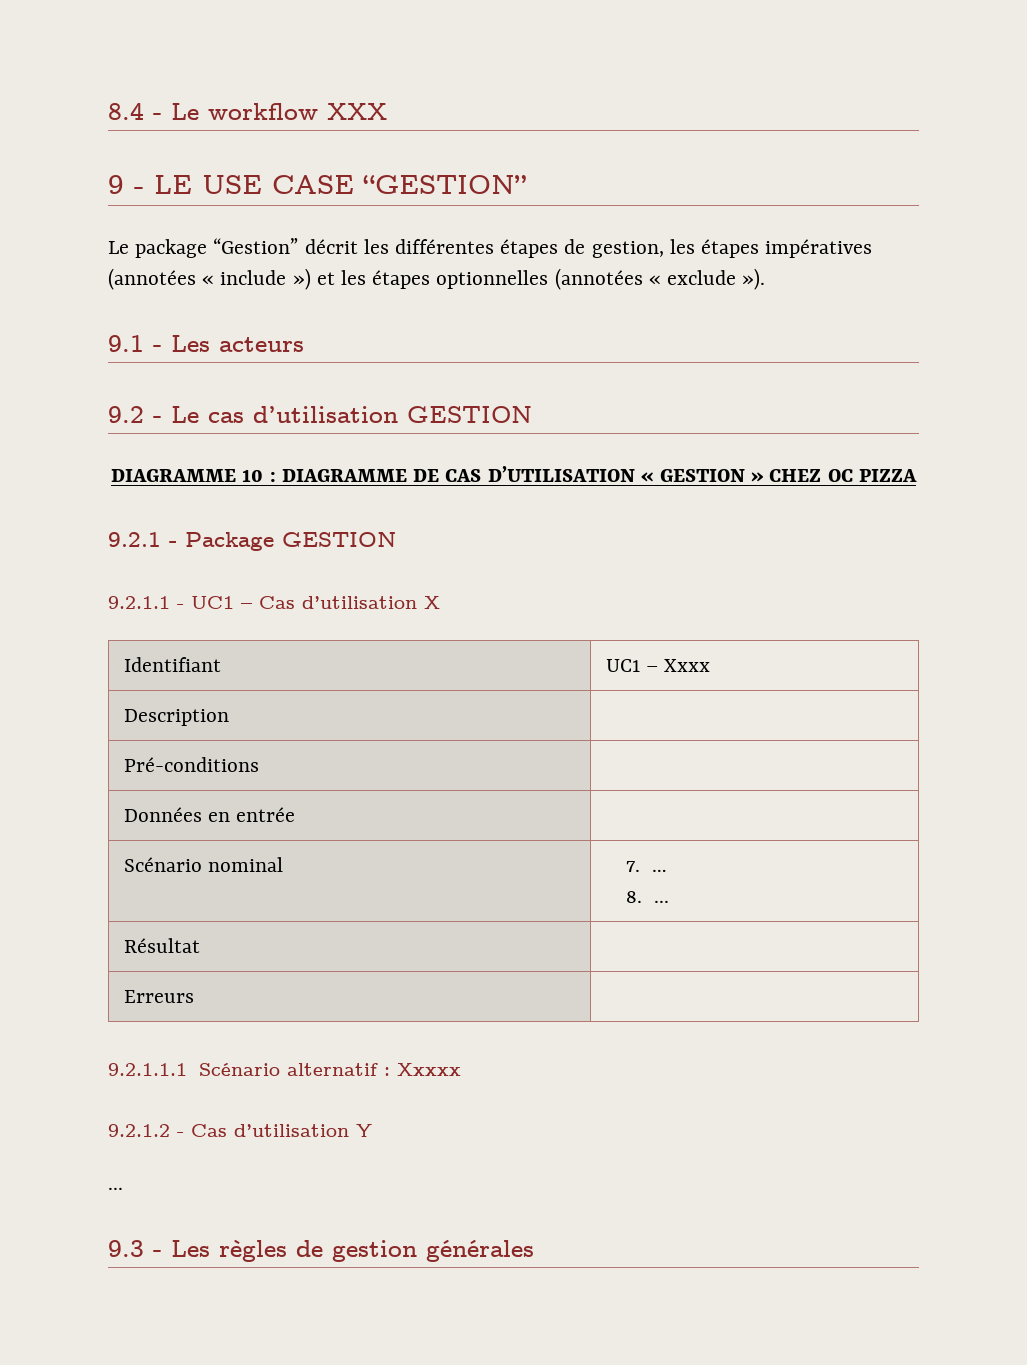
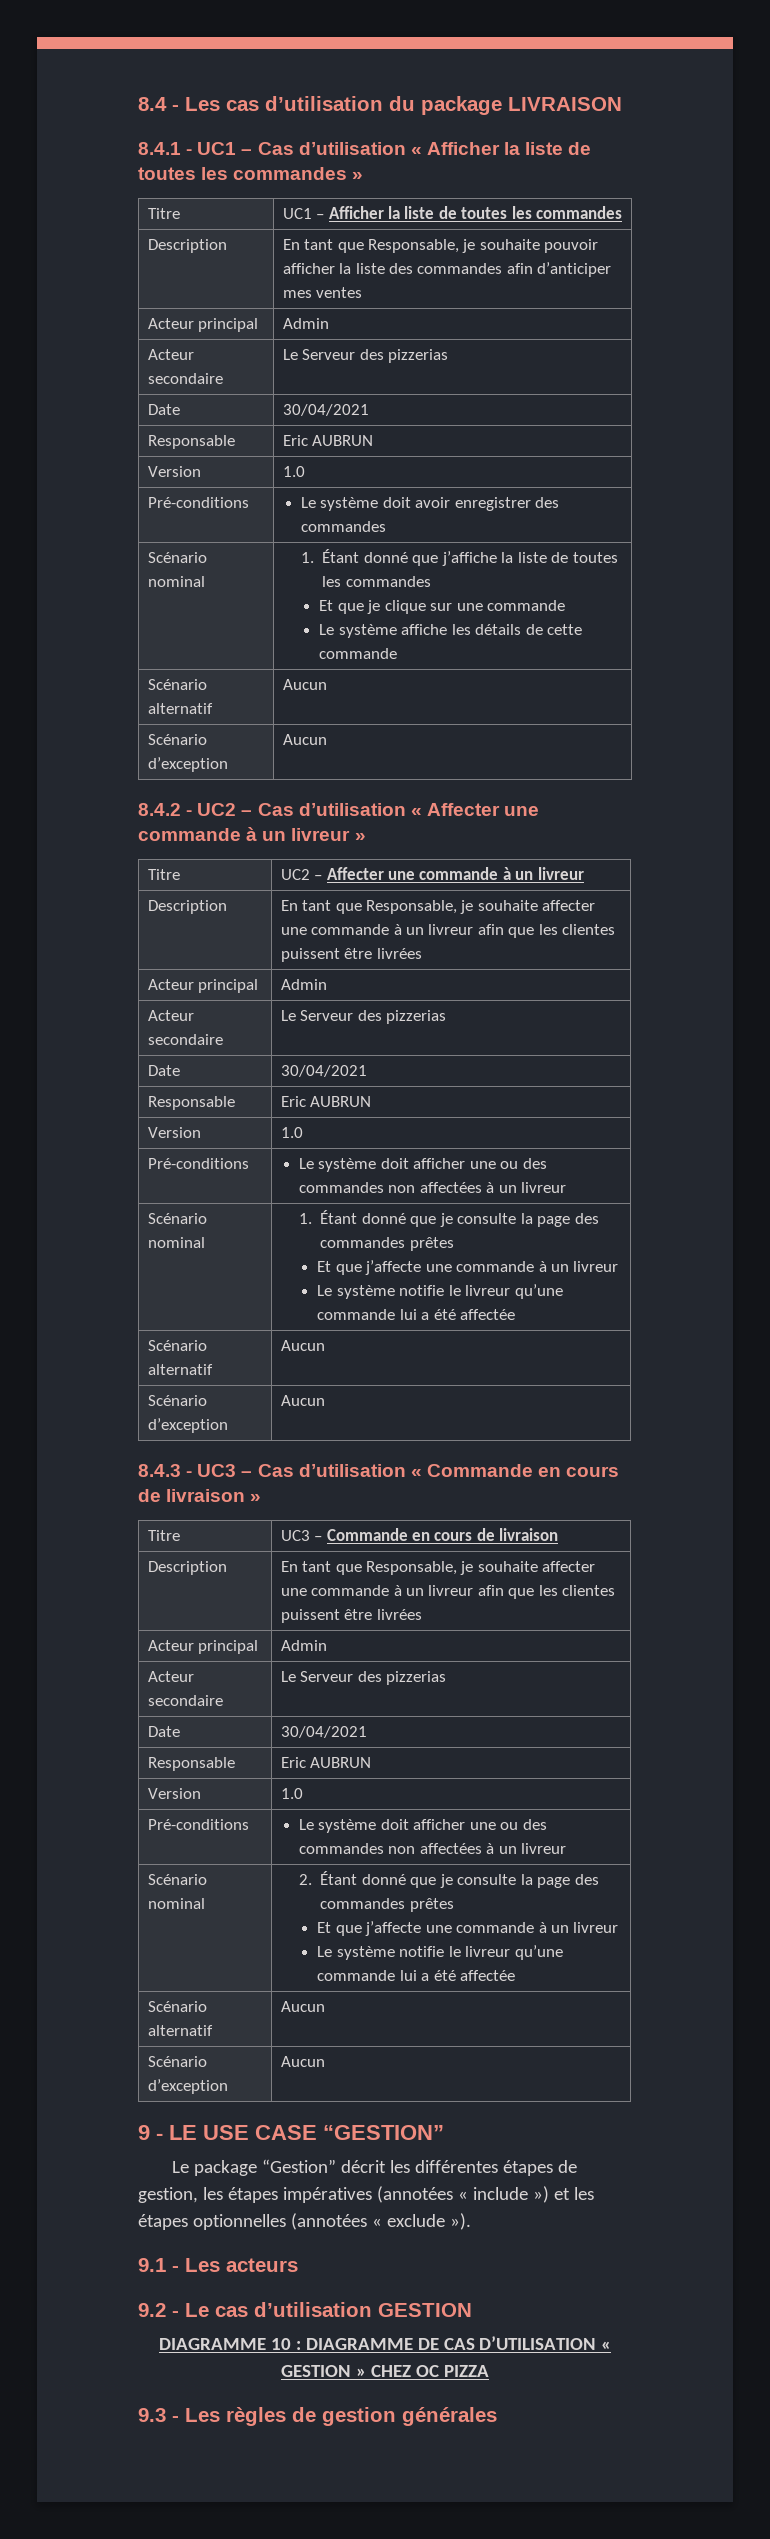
[171,103,387,120] Le workflow XXX -> [185,96,622,115] [138,142,592,155] [138,167,364,180] [147,208,180,219] [282,206,623,219] [147,239,227,253] [282,239,599,253] [282,262,612,277] [282,287,363,298] [147,318,259,332] [282,318,329,329] [147,349,194,360] [147,373,223,384] [282,349,449,363] [147,404,180,415] [282,404,369,416] [147,435,235,449] [282,435,374,446] [147,466,201,477] [282,466,305,477] [147,497,249,508] [300,497,560,511] [300,521,386,532] [147,552,207,563] [147,576,205,587] [301,549,618,566] [322,576,431,587] [319,600,566,614] [319,624,583,638] [319,648,398,659] [147,679,207,690] [147,703,213,714] [282,679,327,690] [147,734,207,745] [147,757,228,772] [282,734,327,745] [138,803,540,816] [138,827,366,841] [147,869,180,880] [280,867,584,880] [147,900,227,914] [280,900,596,914] [280,924,616,938] [280,948,422,962] [147,979,259,993] [280,979,327,990] [147,1010,194,1021] [147,1034,223,1045] [280,1010,447,1024] [147,1065,180,1076] [280,1065,367,1077] [147,1096,235,1110] [280,1096,372,1107] [147,1127,201,1138] [280,1127,303,1138] [147,1158,249,1169] [298,1158,547,1172] [298,1182,567,1193] [147,1213,207,1224] [147,1237,205,1248] [299,1210,599,1227] [320,1237,454,1251] [317,1260,619,1275] [317,1284,563,1299] [317,1309,516,1320] [147,1340,207,1351] [147,1364,213,1375] [280,1340,325,1351] [147,1395,207,1406] [147,1418,228,1433] [280,1395,325,1406] [138,1464,620,1477] [138,1489,262,1502] [147,1530,180,1541] [280,1528,559,1541] [147,1561,227,1575] [280,1561,596,1575] [280,1585,616,1599] [280,1609,422,1623] [147,1640,259,1654] [280,1640,327,1651] [147,1671,194,1682] [147,1695,223,1706] [280,1671,447,1685] [147,1726,180,1737] [280,1726,367,1738] [147,1757,235,1771] [280,1757,372,1768] [147,1788,201,1799] [280,1788,303,1799] [147,1819,249,1830] [298,1819,547,1833] [298,1843,567,1854] [147,1874,207,1885] [147,1898,205,1909] [299,1871,599,1888] [320,1898,454,1912] [317,1921,619,1936] [317,1945,563,1960] [317,1970,516,1981] [147,2001,207,2012] [147,2025,213,2036] [280,2001,325,2012] [147,2056,207,2067] [147,2079,228,2094] [280,2056,325,2067] Les cas d’utilisation du package LIVRAISON // 8.4.1 - UC1 – Cas d’utilisation « Afficher la liste de toutes les commandes » // Titre | UC1 – Afficher la liste de toutes les commandes // Description | En tant que Responsable, je souhaite pouvoir afficher la liste des commandes afin d’anticiper mes ventes // Acteur principal | Admin // Acteur secondaire | Le Serveur des pizzerias // Date | 30/04/2021 // Responsable | Eric AUBRUN // Version | 1.0 // Pré-conditions | Le système doit avoir enregistrer des commandes // Scénario nominal | 1. Étant donné que j’affiche la liste de toutes les commandes // Et que je clique sur une commande // Le système affiche les détails de cette commande // Scénario alternatif | Aucun // Scénario d’exception | Aucun // 8.4.2 - UC2 – Cas d’utilisation « Affecter une commande à un livreur » // Titre | UC2 – Affecter une commande à un livreur // Description | En tant que Responsable, je souhaite affecter une commande à un livreur afin que les clientes puissent être livrées // Acteur principal | Admin // Acteur secondaire | Le Serveur des pizzerias // Date | 30/04/2021 // Responsable | Eric AUBRUN // Version | 1.0 // Pré-conditions | Le système doit afficher une ou des commandes non affectées à un livreur // Scénario nominal | 1. Étant donné que je consulte la page des commandes prêtes // Et que j’affecte une commande à un livreur // Le système notifie le livreur qu’une commande lui a été affectée // Scénario alternatif | Aucun // Scénario d’exception | Aucun // 8.4.3 - UC3 – Cas d’utilisation « Commande en cours de livraison » // Titre | UC3 – Commande en cours de livraison // Description | En tant que Responsable, je souhaite affecter une commande à un livreur afin que les clientes puissent être livrées // Acteur principal | Admin // Acteur secondaire | Le Serveur des pizzerias // Date | 30/04/2021 // Responsable | Eric AUBRUN // Version | 1.0 // Pré-conditions | Le système doit afficher une ou des commandes non affectées à un livreur // Scénario nominal | 2. Étant donné que je consulte la page des commandes prêtes // Et que j’affecte une commande à un livreur // Le système notifie le livreur qu’une commande lui a été affectée // Scénario alternatif | Aucun // Scénario d’exception | Aucun
[108,532,397,551] [108,596,440,609] [124,657,222,672] [606,659,711,672] [124,709,230,726] [124,757,260,772] [124,807,296,822] [124,857,284,872] [626,861,667,872] [626,891,669,903] [124,938,201,953] [124,990,195,1003] [108,1063,461,1076] [108,1124,372,1137] [108,1187,123,1190] // 9.2.1 - Package GESTION // 9.2.1.1 - UC1 – Cas d’utilisation X // Identifiant | UC1 – Xxxx // Description | // Pré-conditions | // Données en entrée | // Scénario nominal | 7. … // 8. ... // Résultat | // Erreurs | // 9.2.1.1.1 Scénario alternatif : Xxxxx // 9.2.1.2 - Cas d’utilisation Y // ... -> (489, 2371) none

